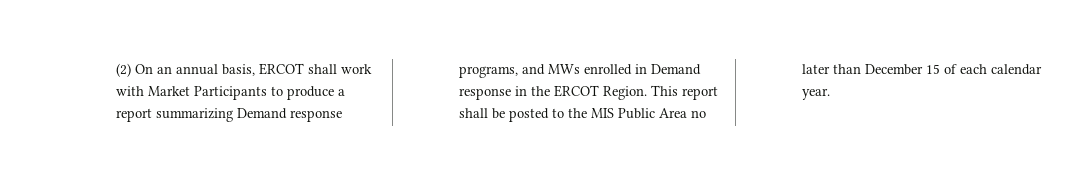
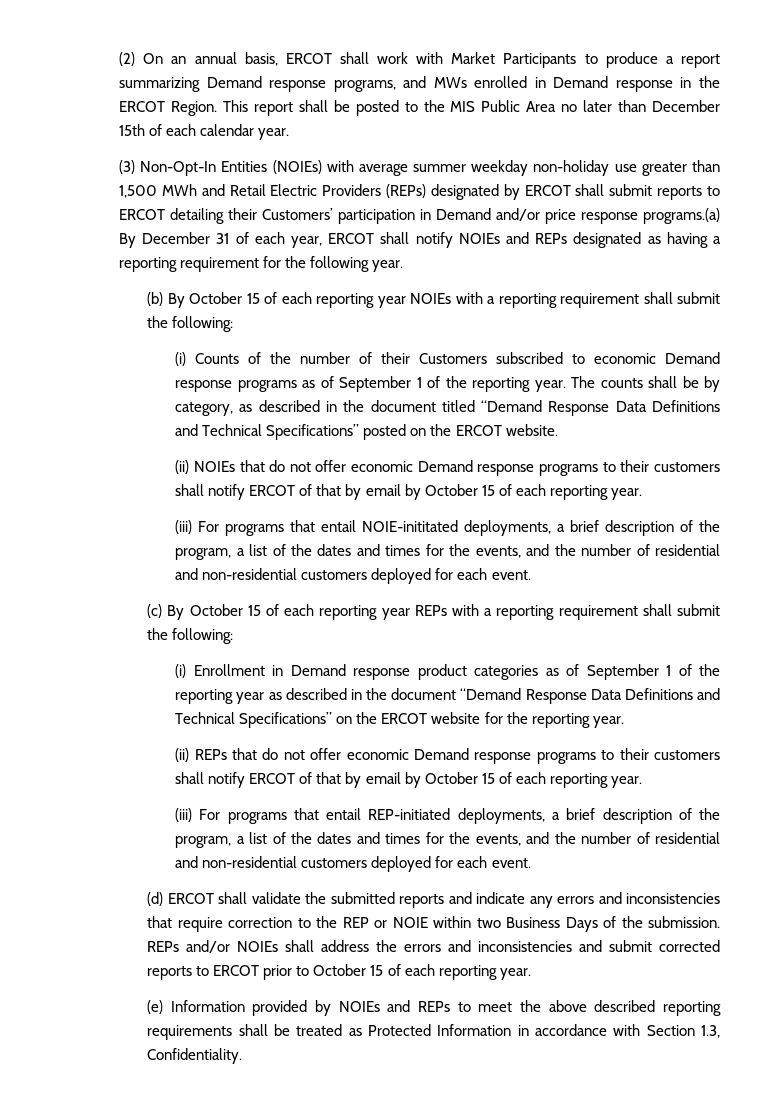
[925,64,940,74] 15 -> [119,124,146,136] 15th
(830, 94) none -> [119,160,721,176] [119,184,721,200] [119,208,720,224] [119,232,721,248] [119,256,404,272] [147,292,721,308] [147,316,234,332] [175,352,720,366] [175,376,720,392] [175,400,720,416] [175,424,558,440] [175,460,720,476] [175,484,642,500] [175,520,721,536] [175,544,720,560] [175,568,531,584] [147,604,720,620] [147,628,234,644] [175,664,720,680] [175,688,720,704] [175,712,624,728] [175,748,720,764] [175,772,642,788] [175,808,720,824] [175,832,720,848] [175,856,531,872] [147,892,720,908] [147,916,721,932] [147,940,720,953] [147,964,531,980] [147,1000,721,1016] [147,1024,721,1040] [147,1048,243,1064] // (3) Non-Opt-In Entities (NOIEs) with average summer weekday non-holiday use greater than 1,500 MWh and Retail Electric Providers (REPs) designated by ERCOT shall submit reports to ERCOT detailing their Customers’ participation in Demand and/or price response programs.(a) By December 31 of each year, ERCOT shall notify NOIEs and REPs designated as having a reporting requirement for the following year. // (b) By October 15 of each reporting year NOIEs with a reporting requirement shall submit the following: // (i) Counts of the number of their Customers subscribed to economic Demand response programs as of September 1 of the reporting year. The counts shall be by category, as described in the document titled “Demand Response Data Definitions and Technical Specifications” posted on the ERCOT website. // (ii) NOIEs that do not offer economic Demand response programs to their customers shall notify ERCOT of that by email by October 15 of each reporting year. // (iii) For programs that entail NOIE-inititated deployments, a brief description of the program, a list of the dates and times for the events, and the number of residential and non-residential customers deployed for each event. // (c) By October 15 of each reporting year REPs with a reporting requirement shall submit the following: // (i) Enrollment in Demand response product categories as of September 1 of the reporting year as described in the document “Demand Response Data Definitions and Technical Specifications” on the ERCOT website for the reporting year. // (ii) REPs that do not offer economic Demand response programs to their customers shall notify ERCOT of that by email by October 15 of each reporting year. // (iii) For programs that entail REP-initiated deployments, a brief description of the program, a list of the dates and times for the events, and the number of residential and non-residential customers deployed for each event. // (d) ERCOT shall validate the submitted reports and indicate any errors and inconsistencies that require correction to the REP or NOIE within two Business Days of the submission. REPs and/or NOIEs shall address the errors and inconsistencies and submit corrected reports to ERCOT prior to October 15 of each reporting year. // (e) Information provided by NOIEs and REPs to meet the above described reporting requirements shall be treated as Protected Information in accordance with Section 1.3, Confidentiality.

